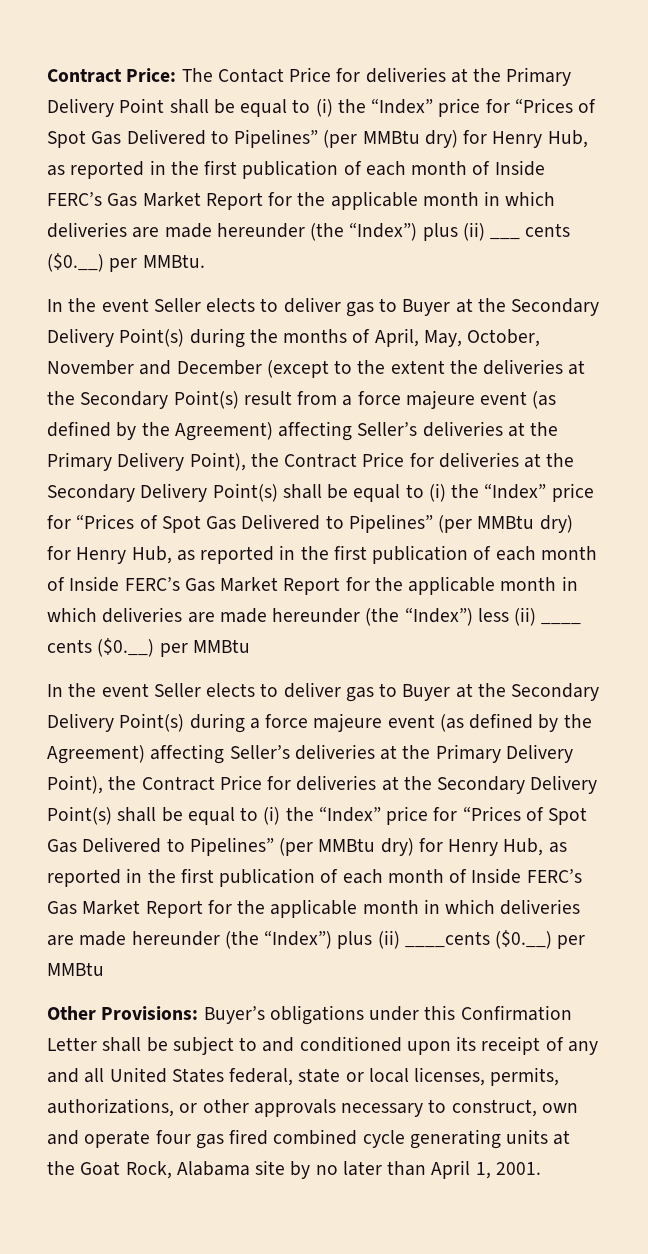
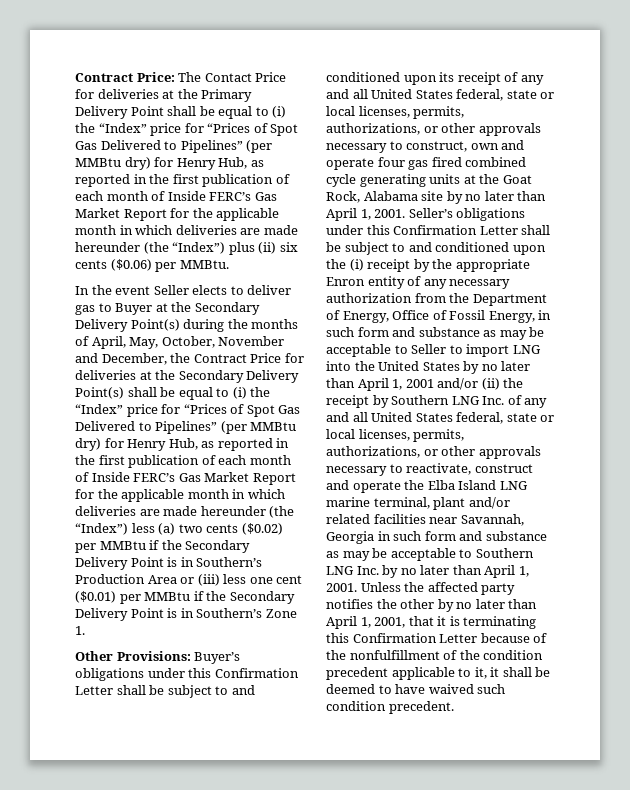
[490,237,521,240] [525,223,571,237] [47,253,104,272] ___ cents ($0.__) -> [279,242,298,252] [75,259,152,271] six cents ($0.06)
[176,359,586,378] [47,390,557,409] [47,421,559,441] [47,452,246,471] December (except to the extent the deliveries at the Secondary Point(s) result from a force majeure event (as defined by the Agreement) affecting Seller’s deliveries at the Primary Delivery Point), -> [101,353,167,365] December,
[514,607,582,626] [47,638,250,657] [47,682,600,702] [47,713,592,733] [47,744,573,764] [47,775,598,794] [47,806,588,825] [47,837,567,856] [47,868,582,887] [47,899,581,918] [47,930,586,949] [47,962,104,976] (ii) ____ cents ($0.__) per MMBtu // In the event Seller elects to deliver gas to Buyer at the Secondary Delivery Point(s) during a force majeure event (as defined by the Agreement) affecting Seller’s deliveries at the Primary Delivery Point), the Contract Price for deliveries at the Secondary Delivery Point(s) shall be equal to (i) the “Index” price for “Prices of Spot Gas Delivered to Pipelines” (per MMBtu dry) for Henry Hub, as reported in the first publication of each month of Inside FERC’s Gas Market Report for the applicable month in which deliveries are made hereunder (the “Index”) plus (ii) ____cents ($0.__) per MMBtu -> [158,523,283,535] [75,540,251,553] [75,557,263,570] [75,574,303,586] [75,591,295,604] [75,608,297,621] [75,626,85,635] (a) two cents ($0.02) per MMBtu if the Secondary Delivery Point is in Southern’s Production Area or (iii) less one cent ($0.01) per MMBtu if the Secondary Delivery Point is in Southern’s Zone 1.
(541, 1168) none -> [408,208,526,221] [326,225,551,235] [326,242,546,255] [326,259,530,272] [326,276,511,289] [326,293,547,306] [326,310,552,323] [326,327,545,340] [326,344,541,357] [326,361,531,374] [326,378,524,391] [326,395,548,408] [326,412,555,424] [326,429,465,442] [326,446,541,459] [326,463,533,476] [326,480,528,493] [326,497,510,510] [326,514,524,526] [326,531,547,544] [326,548,534,561] [326,565,529,578] [326,582,516,595] [326,599,538,612] [326,616,537,629] [326,633,548,643] [326,650,544,660] [326,667,551,680] [326,684,506,694] [326,701,454,714] Seller’s obligations under this Confirmation Letter shall be subject to and conditioned upon the (i) receipt by the appropriate Enron entity of any necessary authorization from the Department of Energy, Office of Fossil Energy, in such form and substance as may be acceptable to Seller to import LNG into the United States by no later than April 1, 2001 and/or (ii) the receipt by Southern LNG Inc. of any and all United States federal, state or local licenses, permits, authorizations, or other approvals necessary to reactivate, construct and operate the Elba Island LNG marine terminal, plant and/or related facilities near Savannah, Georgia in such form and substance as may be acceptable to Southern LNG Inc. by no later than April 1, 2001. Unless the affected party notifies the other by no later than April 1, 2001, that it is terminating this Confirmation Letter because of the nonfulfillment of the condition precedent applicable to it, it shall be deemed to have waived such condition precedent.

